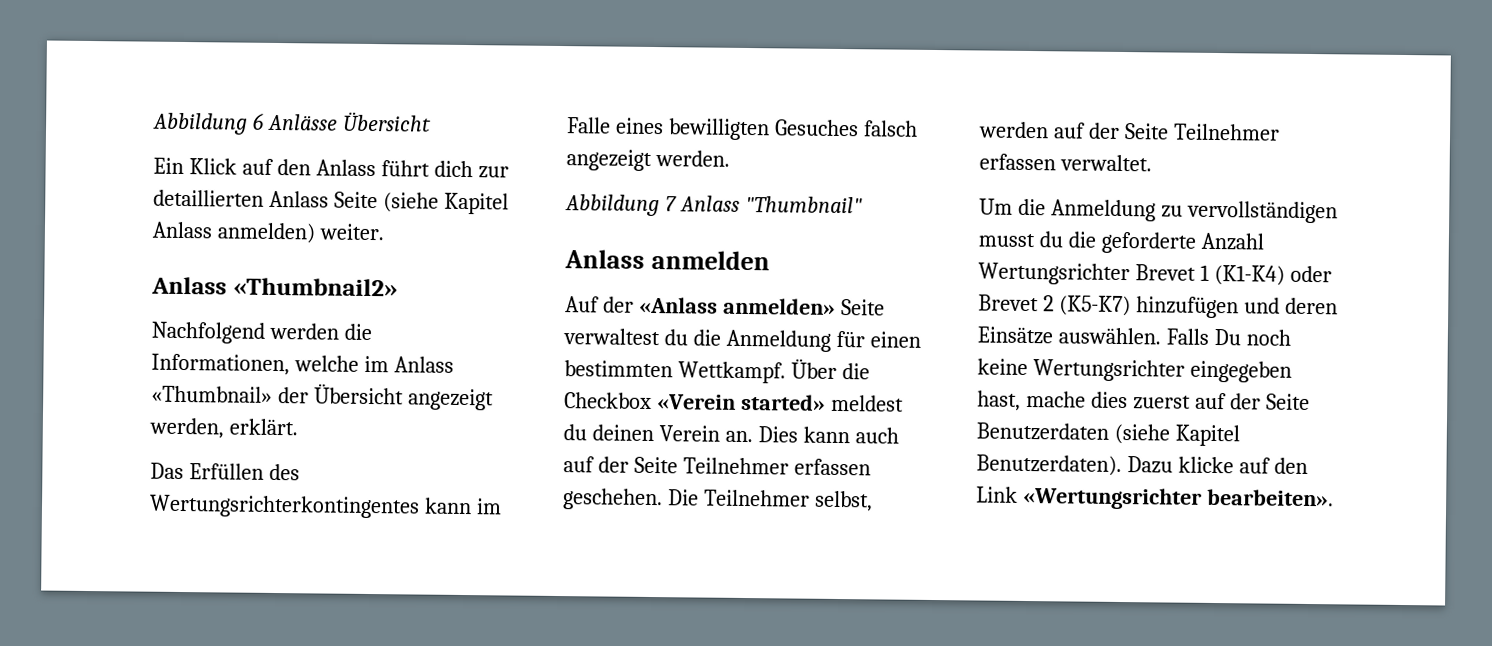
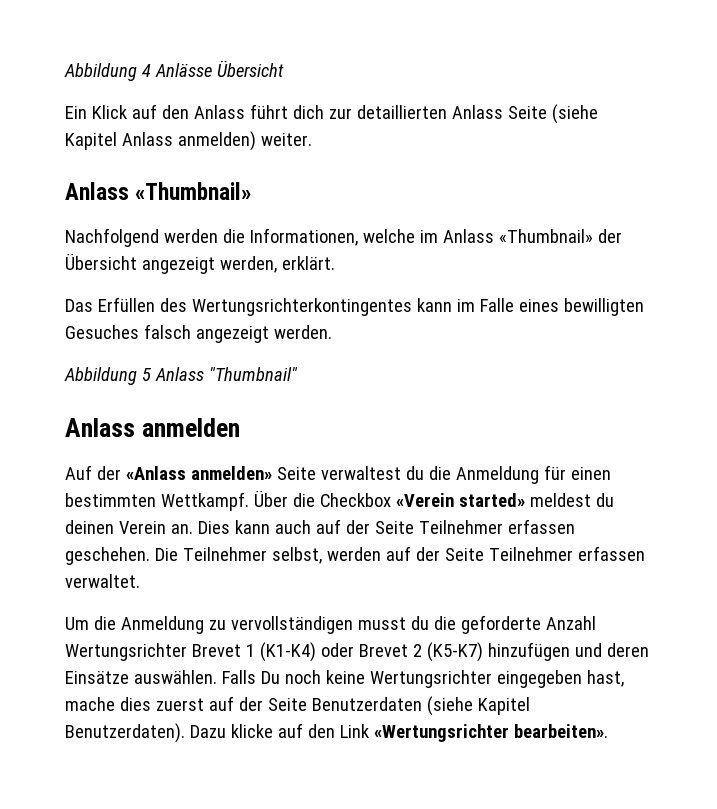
[152,112,264,135] Abbildung 6 -> [64,63,151,81] Abbildung 4
[232,277,398,297] «Thumbnail2» -> [135,182,252,200] «Thumbnail»
[664,196,677,212] 7 -> [141,368,151,381] 5

